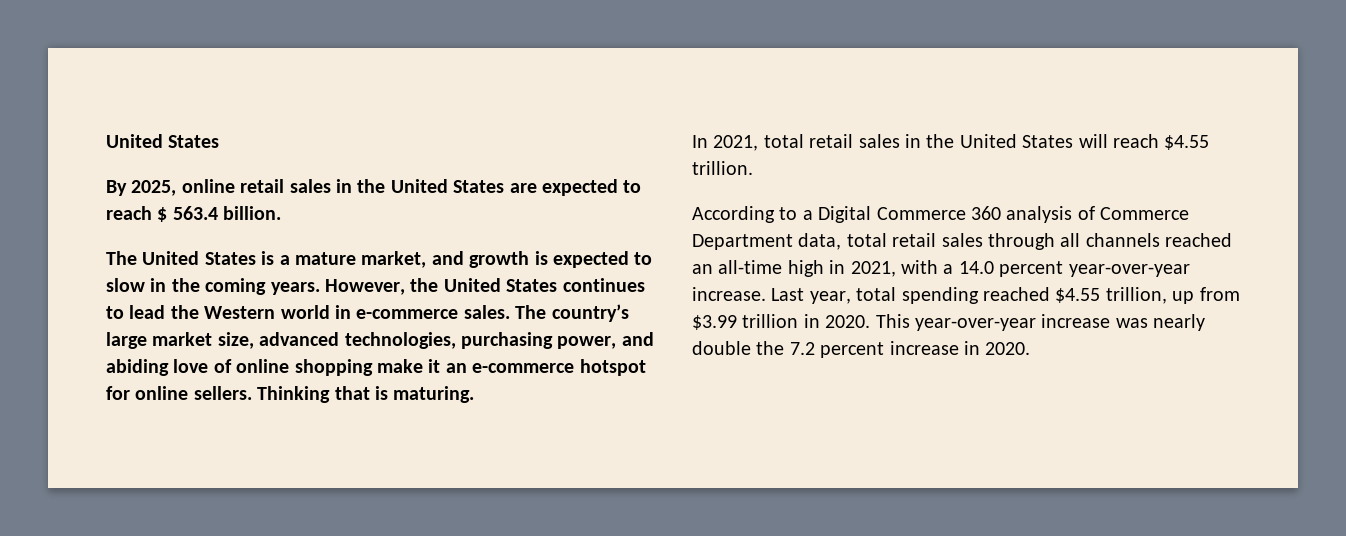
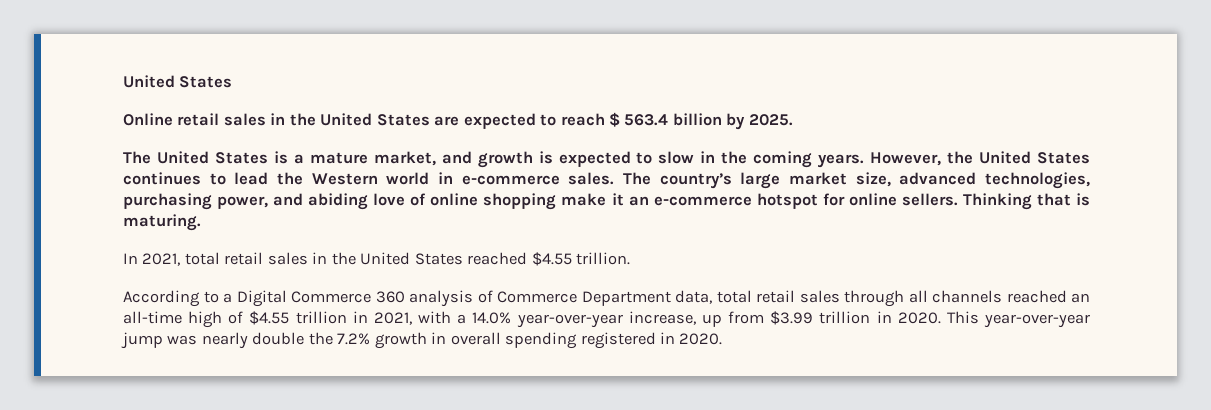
[106,179,235,196] By 2025, online -> [123,113,173,126] Online
[223,206,282,220] billion. -> [672,113,793,130] billion by 2025.
[1078,134,1159,148] will reach -> [467,252,528,265] reached
(824, 268) none -> [228,311,347,325] of $4.55 trillion
[958,261,1190,277] [692,287,1167,304] 14.0 percent year-over-year increase. Last year, total spending reached $4.55 trillion, -> [472,311,696,328] 14.0% year-over-year increase,
[1041,314,1111,328] increase -> [121,332,163,349] jump
[789,341,959,358] 7.2 percent increase -> [337,332,656,349] 7.2% growth in overall spending registered

